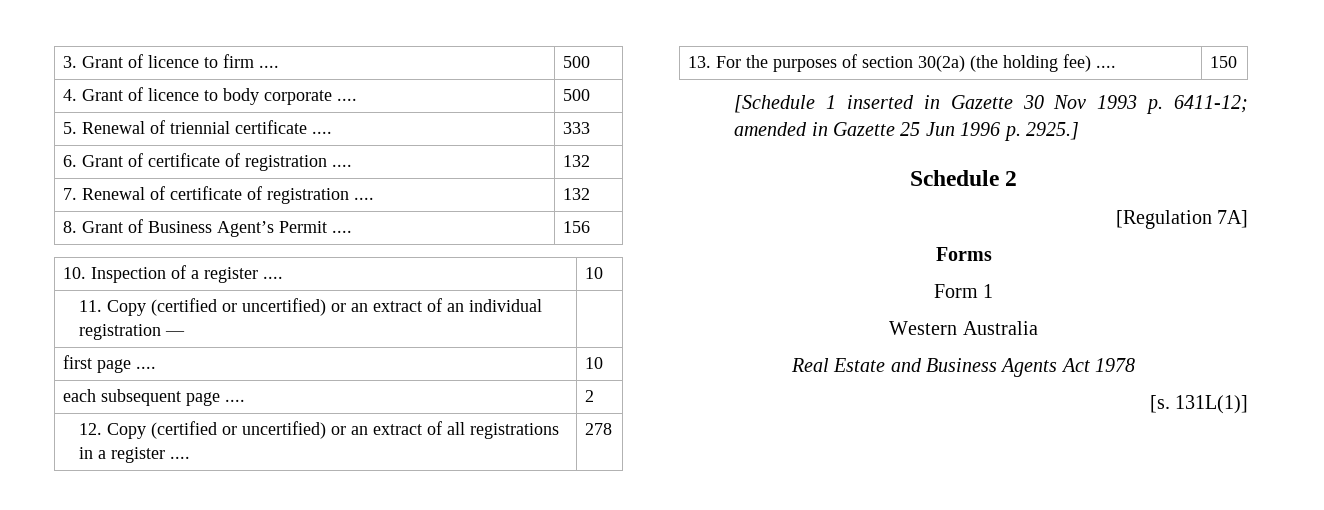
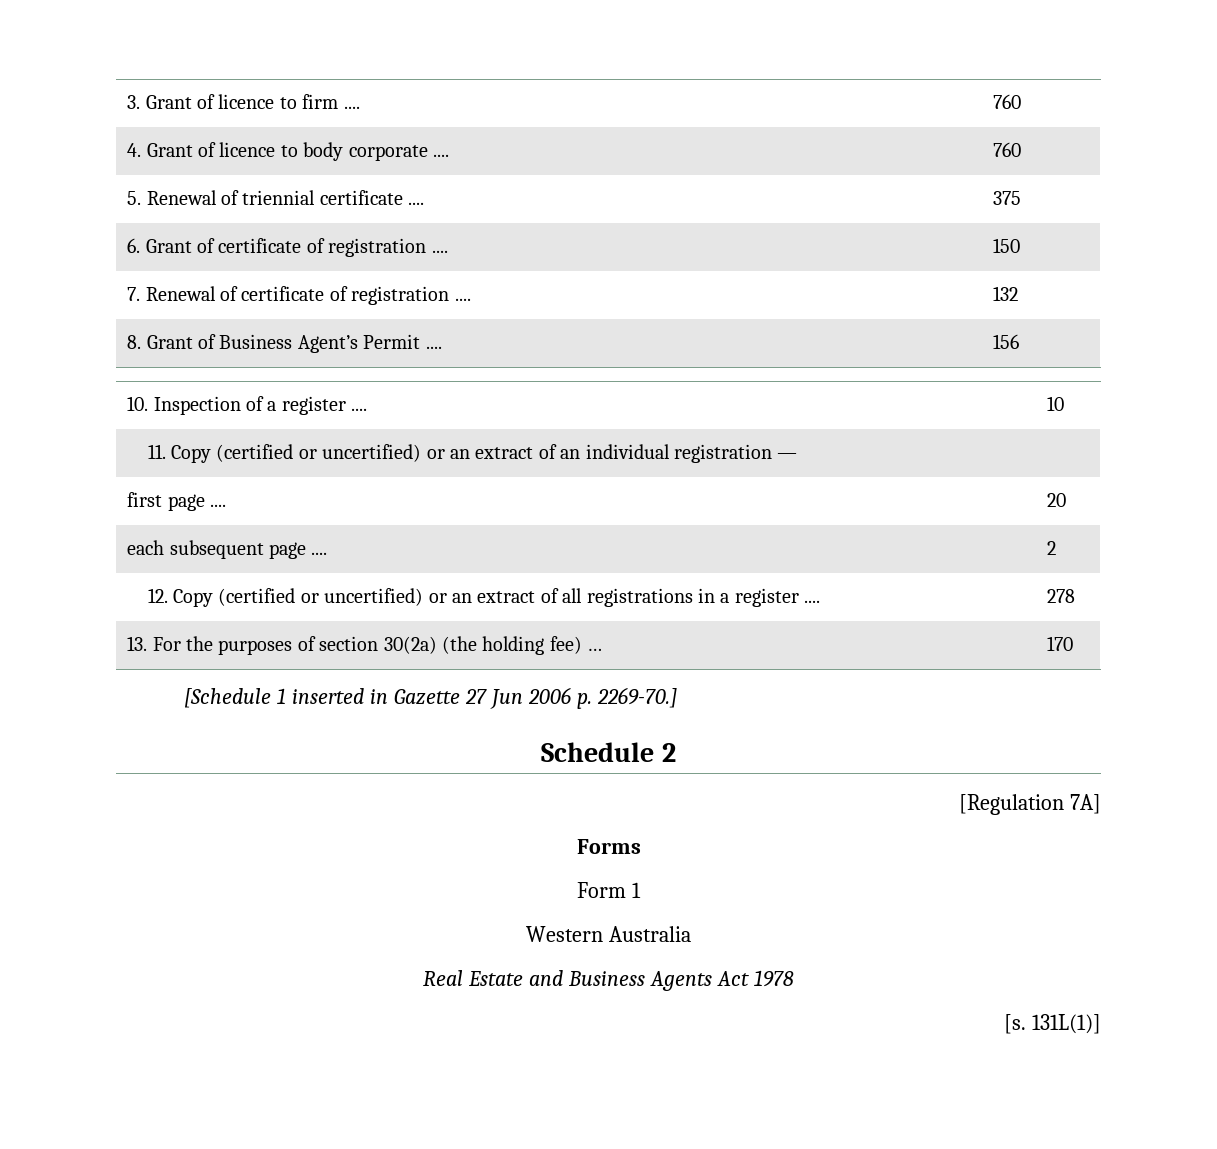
[562,56,590,68] 500 -> [993,94,1022,109] 760
[562,89,590,101] 500 -> [993,142,1022,157] 760
[562,122,590,134] 333 -> [993,191,1022,205] 375
[562,155,590,167] 132 -> [993,238,1021,253] 150
[584,357,603,369] 10 -> [1047,493,1067,507] 20
[1095,65,1116,68] [1209,56,1237,68] .... | 150 -> [587,648,603,651] [1047,636,1074,651] … | 170
[1022,95,1248,114] [734,122,1080,141] 30 Nov 1993 p. 6411-12; amended in Gazette 25 Jun 1996 p. 2925.] -> [464,687,677,709] 27 Jun 2006 p. 2269-70.]

